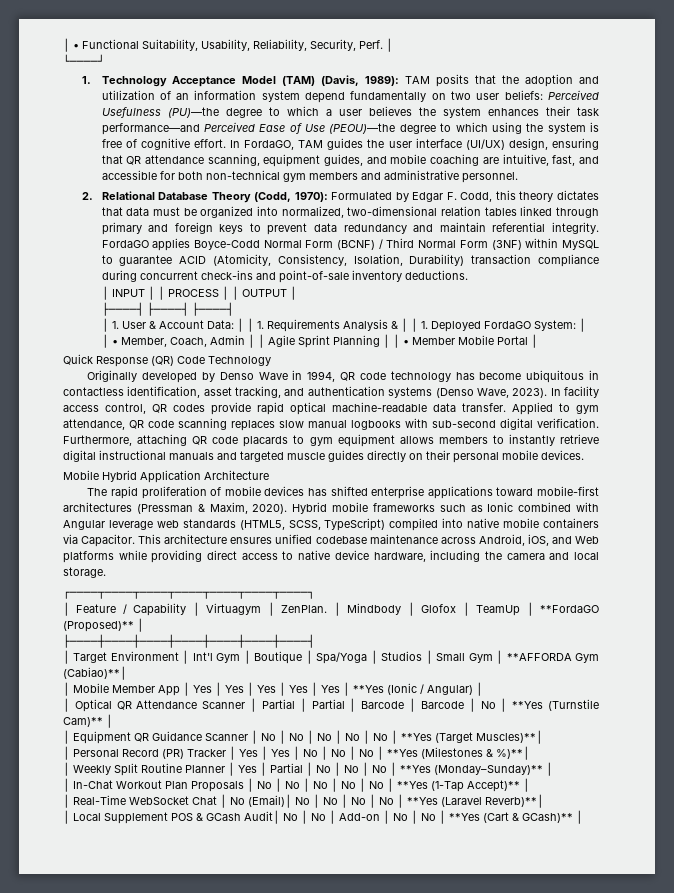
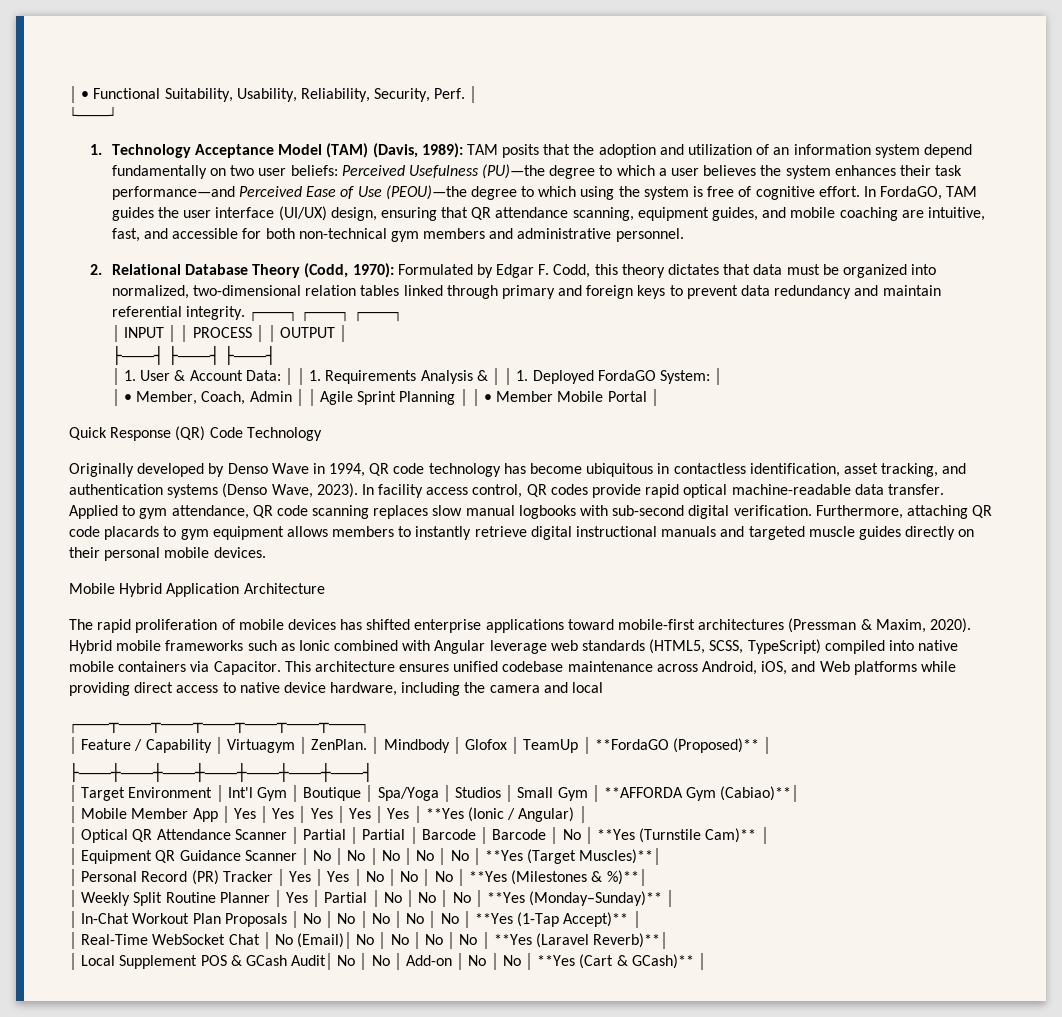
[101,238,599,251] [101,254,599,267] [101,270,468,283] FordaGO applies Boyce-Codd Normal Form (BCNF) / Third Normal Form (3NF) within MySQL to guarantee ACID (Atomicity, Consistency, Isolation, Durability) transaction compliance during concurrent check-ins and point-of-sale inventory deductions. -> [249,312,402,322] ┌────┐ ┌────┐ ┌────┐
[63,567,106,578] storage. -> (604, 687) none

